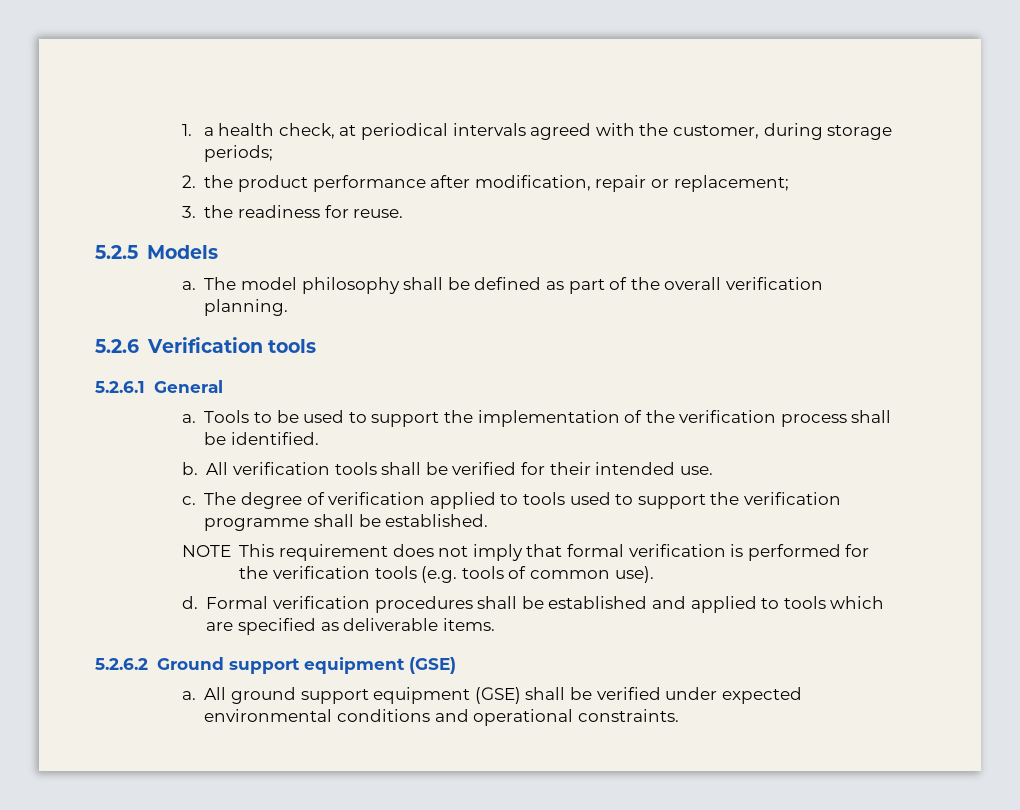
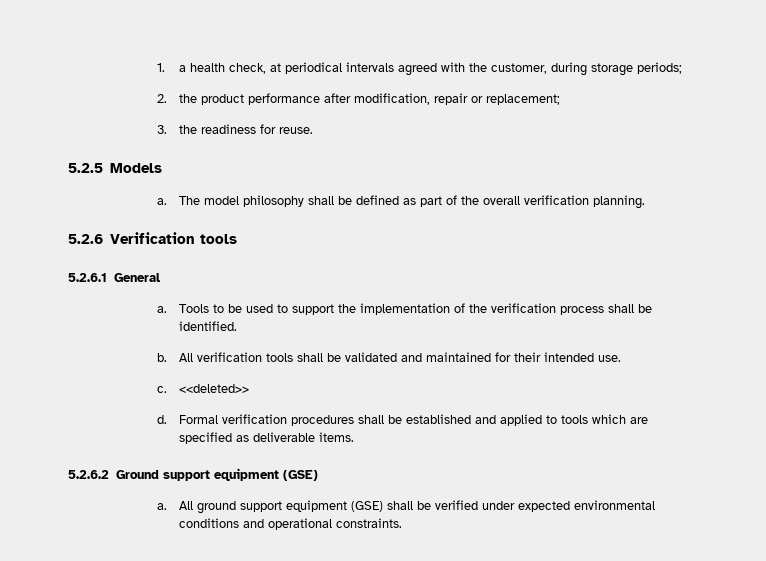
[452,462,517,475] verified -> [344,352,491,362] validated and maintained
[204,492,841,509] [204,514,489,531] [181,544,870,561] [239,566,654,583] The degree of verification applied to tools used to support the verification programme shall be established. // NOTE This requirement does not imply that formal verification is performed for the verification tools (e.g. tools of common use). -> [178,384,249,393] <<deleted>>

